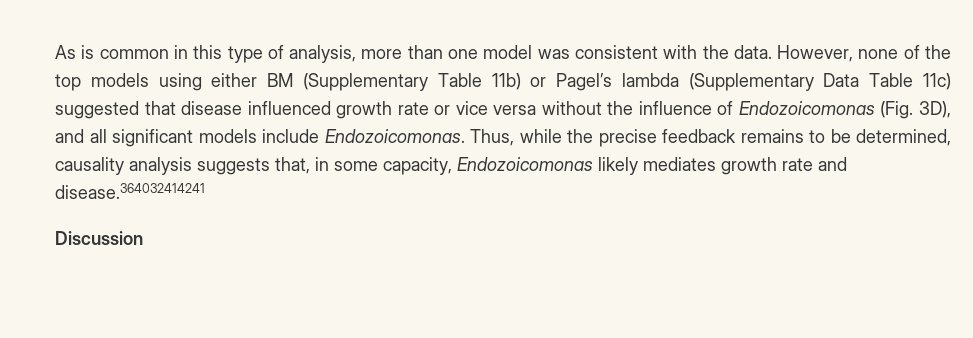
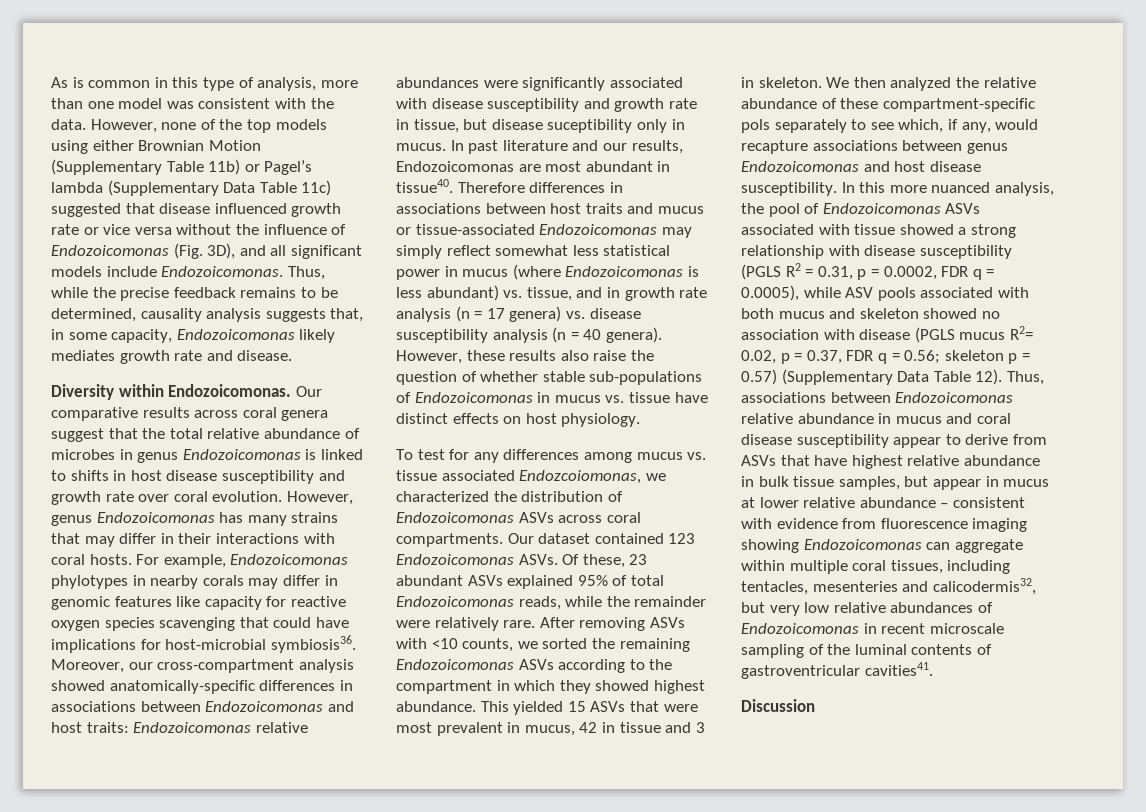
[267,73,294,87] BM -> [138,140,261,151] Brownian Motion
[55,183,205,199] disease.364032414241 -> [237,350,293,361] [51,384,322,400] [51,407,329,421] [51,428,360,442] [51,449,363,463] [51,470,345,484] [51,491,353,505] [51,512,339,526] [51,533,335,547] [51,554,349,568] [51,575,338,589] [51,596,346,610] [51,617,349,631] [51,635,356,653] [51,659,354,673] [51,680,353,694] [51,701,354,712] [51,722,308,733] [396,77,683,91] [396,98,697,112] [396,119,685,133] [396,140,683,154] [396,161,671,172] [396,179,623,193] [396,203,704,214] [396,224,692,238] [396,245,671,259] [396,264,699,280] [396,285,708,301] [396,306,641,322] [396,327,662,343] [396,350,654,364] [396,371,703,385] [396,392,708,403] [396,413,641,427] [396,449,707,463] [396,470,666,484] [396,491,623,502] [396,512,641,523] [396,533,696,547] [396,554,648,568] [396,575,664,589] [396,596,707,610] [396,617,685,631] [396,638,690,652] [396,659,673,673] [396,680,705,694] [396,701,698,715] [396,722,705,736] [741,77,1036,91] [741,98,1035,112] [741,119,1039,133] [741,140,1008,154] [741,161,981,172] [741,182,1054,196] [741,203,981,217] [741,224,1016,238] [741,245,1012,259] [741,263,995,280] [741,285,1029,301] [741,308,1000,319] [741,326,1033,343] [741,350,1030,364] [741,369,1044,385] [741,392,1014,403] [741,413,1011,424] [741,434,1047,448] [741,455,1040,469] [741,476,1050,490] [741,497,1025,508] [741,518,1028,532] [741,539,1023,553] [741,560,1011,574] [741,578,1036,595] [741,602,993,616] [741,623,1004,634] [741,644,992,658] [741,662,933,679] disease. // Diversity within Endozoicomonas. Our comparative results across coral genera suggest that the total relative abundance of microbes in genus Endozoicomonas is linked to shifts in host disease susceptibility and growth rate over coral evolution. However, genus Endozoicomonas has many strains that may differ in their interactions with coral hosts. For example, Endozoicomonas phylotypes in nearby corals may differ in genomic features like capacity for reactive oxygen species scavenging that could have implications for host-microbial symbiosis36. Moreover, our cross-compartment analysis showed anatomically-specific differences in associations between Endozoicomonas and host traits: Endozoicomonas relative abundances were significantly associated with disease susceptibility and growth rate in tissue, but disease suceptibility only in mucus. In past literature and our results, Endozoicomonas are most abundant in tissue40. Therefore differences in associations between host traits and mucus or tissue-associated Endozoicomonas may simply reflect somewhat less statistical power in mucus (where Endozoicomonas is less abundant) vs. tissue, and in growth rate analysis (n = 17 genera) vs. disease susceptibility analysis (n = 40 genera). However, these results also raise the question of whether stable sub-populations of Endozoicomonas in mucus vs. tissue have distinct effects on host physiology. // To test for any differences among mucus vs. tissue associated Endozcoiomonas, we characterized the distribution of Endozoicomonas ASVs across coral compartments. Our dataset contained 123 Endozoicomonas ASVs. Of these, 23 abundant ASVs explained 95% of total Endozoicomonas reads, while the remainder were relatively rare. After removing ASVs with <10 counts, we sorted the remaining Endozoicomonas ASVs according to the compartment in which they showed highest abundance. This yielded 15 ASVs that were most prevalent in mucus, 42 in tissue and 3 in skeleton. We then analyzed the relative abundance of these compartment-specific pols separately to see which, if any, would recapture associations between genus Endozoicomonas and host disease susceptibility. In this more nuanced analysis, the pool of Endozoicomonas ASVs associated with tissue showed a strong relationship with disease susceptibility (PGLS R2 = 0.31, p = 0.0002, FDR q = 0.0005), while ASV pools associated with both mucus and skeleton showed no association with disease (PGLS mucus R2= 0.02, p = 0.37, FDR q = 0.56; skeleton p = 0.57) (Supplementary Data Table 12). Thus, associations between Endozoicomonas relative abundance in mucus and coral disease susceptibility appear to derive from ASVs that have highest relative abundance in bulk tissue samples, but appear in mucus at lower relative abundance – consistent with evidence from fluorescence imaging showing Endozoicomonas can aggregate within multiple coral tissues, including tentacles, mesenteries and calicodermis32, but very low relative abundances of Endozoicomonas in recent microscale sampling of the luminal contents of gastroventricular cavities41.

